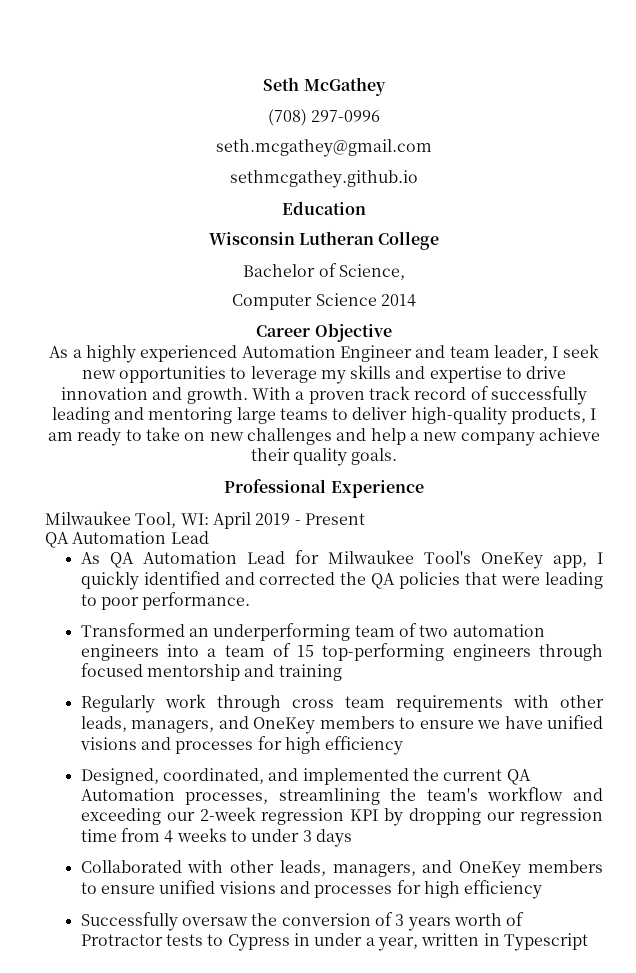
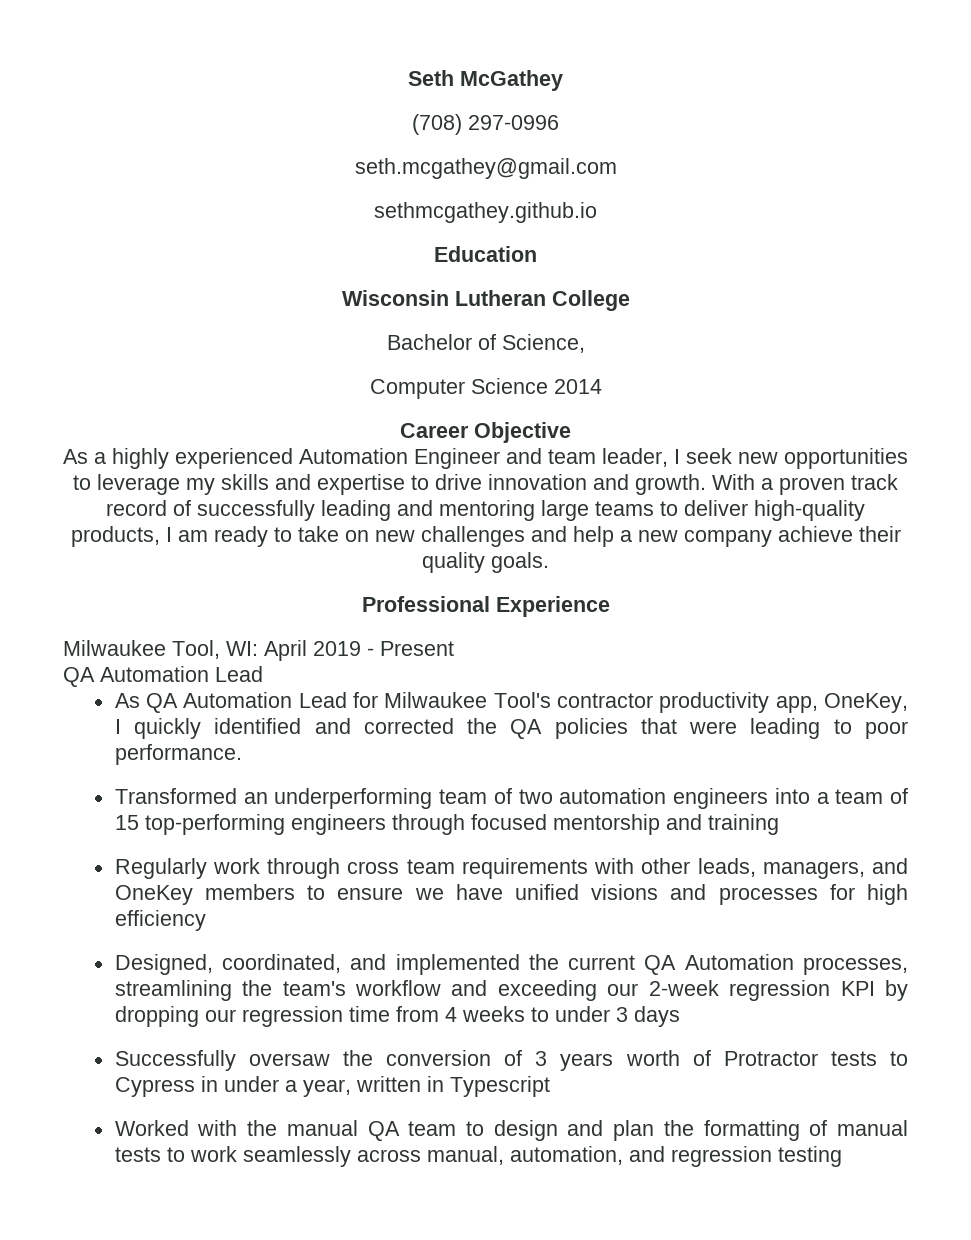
[480,552,587,569] OneKey app, -> [557,692,908,713] contractor productivity app, OneKey,
[80,860,603,878] [80,880,543,899] // Collaborated with other leads, managers, and OneKey members to ensure unified visions and processes for high efficiency -> (680, 1016) none
(588, 942) none -> [114,1120,908,1141] [114,1146,842,1167] // Worked with the manual QA team to design and plan the formatting of manual tests to work seamlessly across manual, automation, and regression testing

